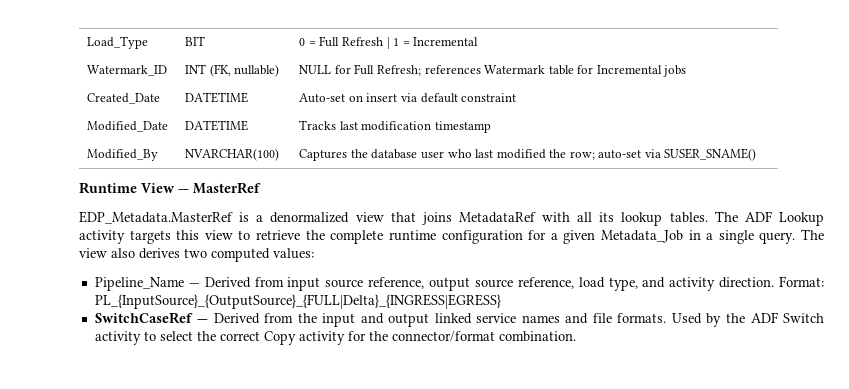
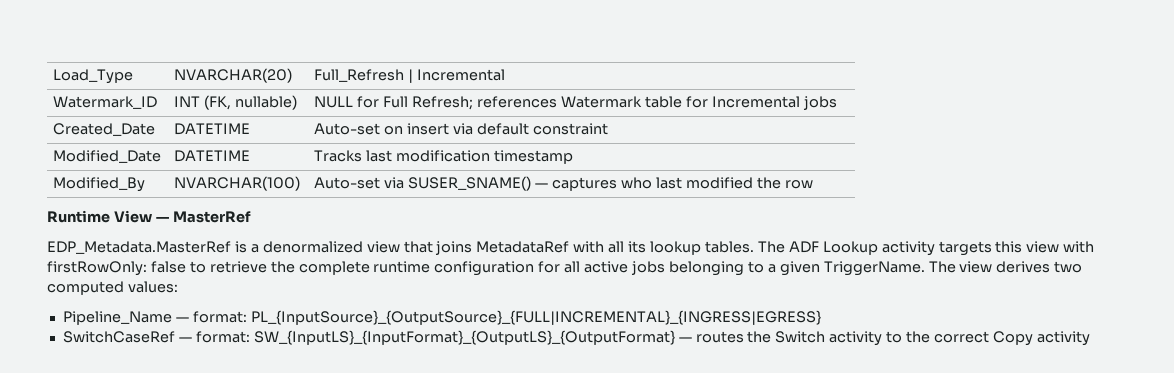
[185,36,206,46] [299,36,410,49] BIT | 0 = Full Refresh | 1 = -> [174,68,293,83] [314,69,414,83] NVARCHAR(20) | Full_Refresh |
[299,148,757,161] Captures the database user who last modified the row; auto-set via SUSER_SNAME() -> [314,176,813,191] Auto-set via SUSER_SNAME() — captures who last modified the row
(233, 235) none -> [1063,241,1095,253] [47,261,186,276] with firstRowOnly: false
[550,230,796,244] a given Metadata_Job in a single query. -> [564,261,925,276] all active jobs belonging to a given TriggerName.
[111,248,135,258] also -> (993, 267) none
[204,276,825,291] [94,294,501,309] [94,312,778,327] Derived from input source reference, output source reference, load type, and activity direction. Format: PL_{InputSource}_{OutputSource}_{FULL|Delta}_{INGRESS|EGRESS} // SwitchCaseRef — Derived from the input and output linked service names and file formats. Used by the ADF -> [192,310,821,325] [62,330,772,345] format: PL_{InputSource}_{OutputSource}_{FULL|INCREMENTAL}_{INGRESS|EGRESS} // SwitchCaseRef — format: SW_{InputLS}_{InputFormat}_{OutputLS}_{OutputFormat} — routes the
[159,331,193,341] select -> (903, 337) none
[347,331,576,342] for the connector/format combination. -> (1090, 338) none

